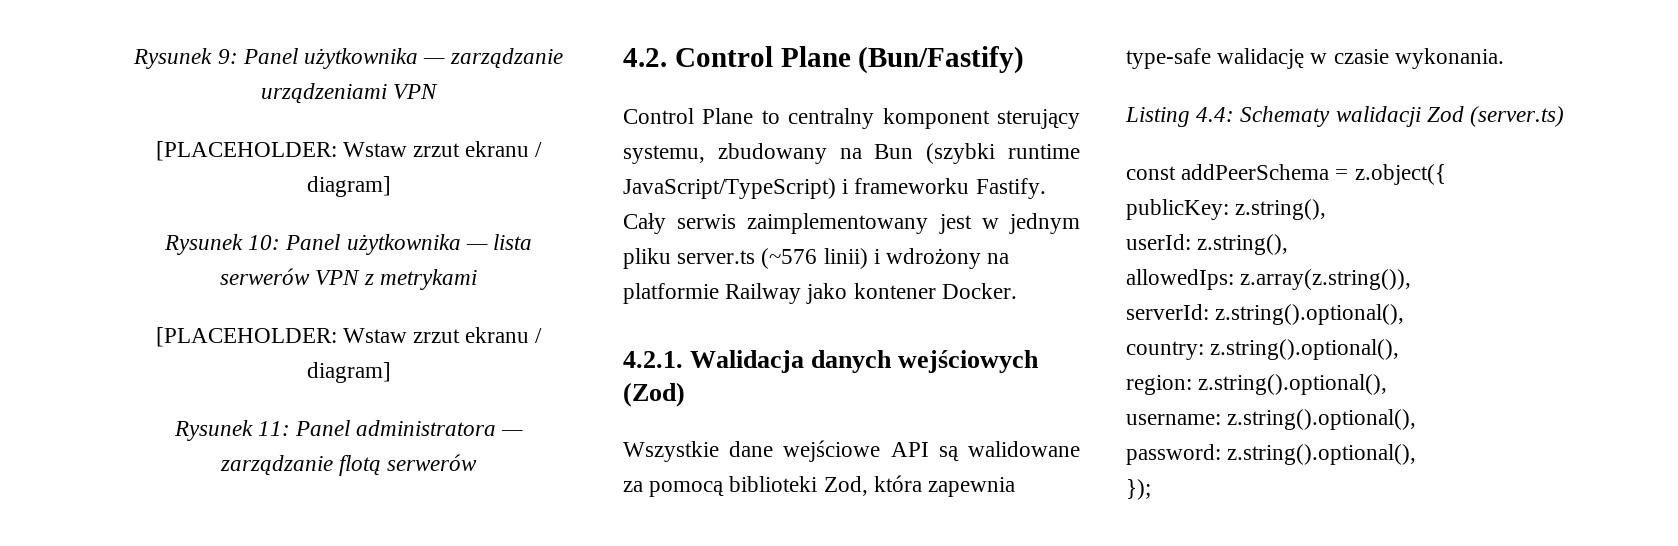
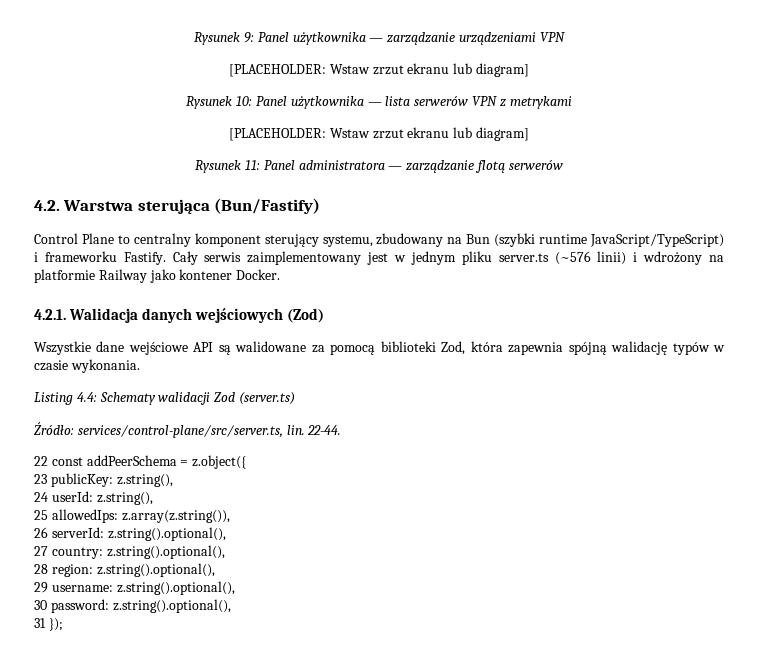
[535,142,543,157] / -> [453,63,473,74] lub
[535,328,543,343] / -> [453,127,473,138] lub
[674,46,851,67] Control Plane -> [63,199,210,214] Warstwa sterująca
[1126,48,1305,69] type-safe walidację -> [568,341,710,355] spójną walidację typów
(1565, 116) none -> [34,422,342,438] [34,456,48,466] Źródło: services/control-plane/src/server.ts, lin. 22-44. // 22
(1446, 174) none -> [34,474,47,484] 23
(1327, 209) none -> [34,492,48,502] 24
(1289, 244) none -> [34,510,48,520] 25
(1412, 279) none -> [34,527,48,538] 26
(1405, 314) none -> [34,546,48,556] 27
(1400, 349) none -> [34,564,48,574] 28
(1388, 384) none -> [34,582,48,593] 29
(1417, 419) none -> [34,600,47,610] 30
(1417, 454) none -> [34,618,46,628] 31

